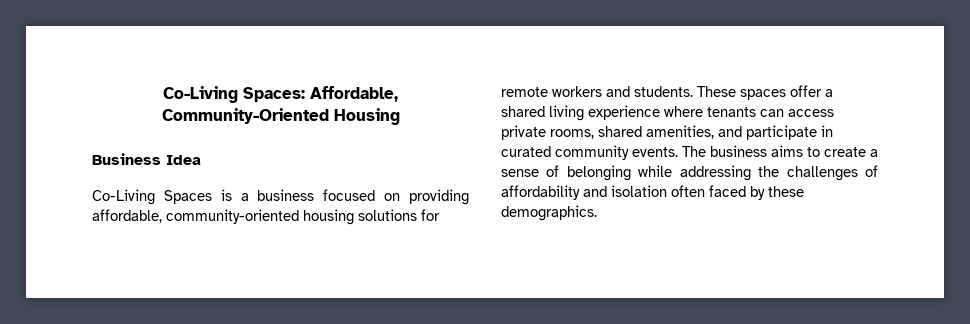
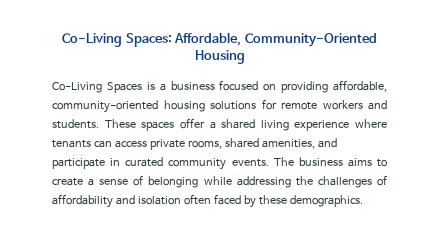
[92,153,201,165] // Business Idea -> (245, 57) none

